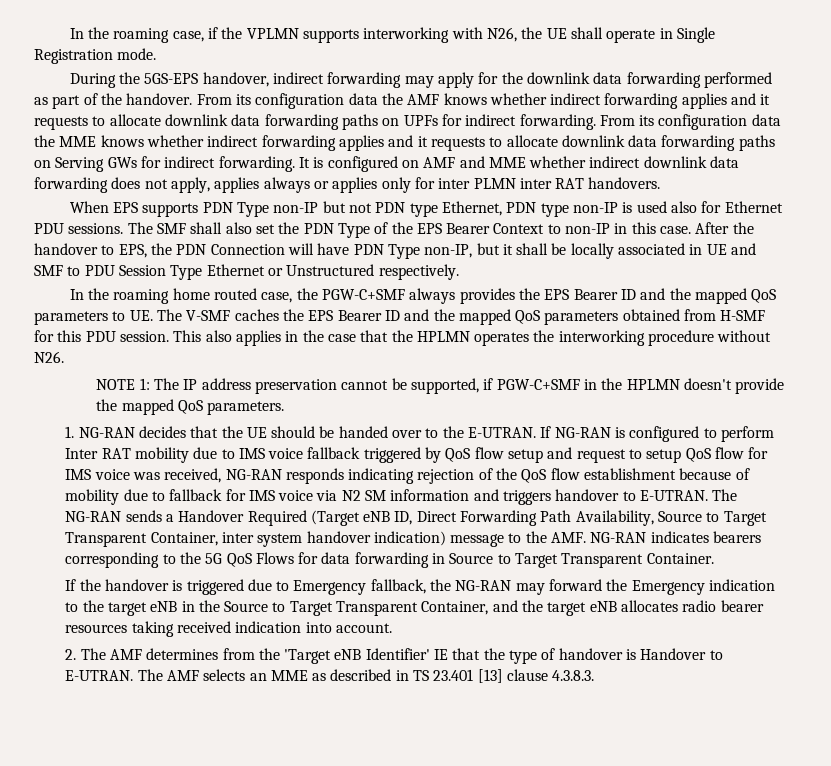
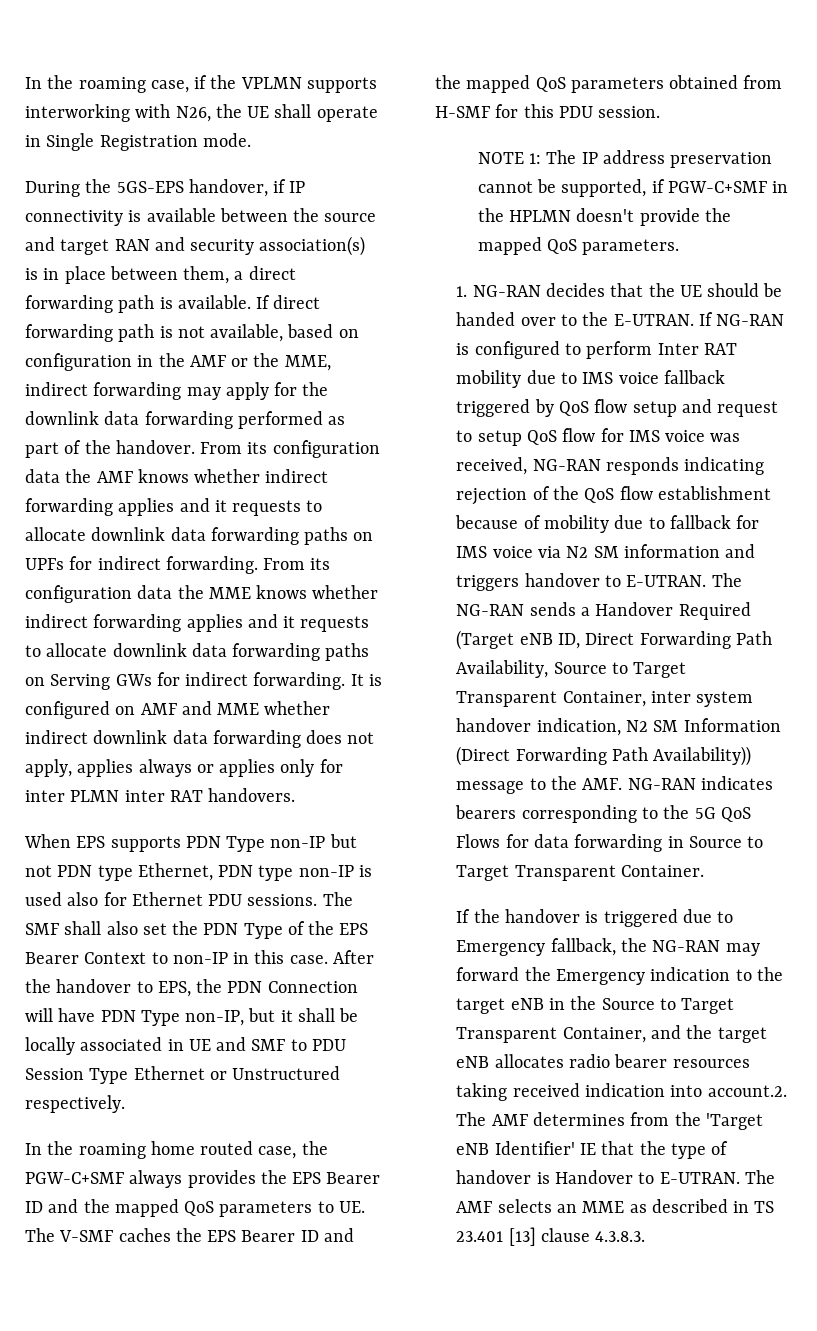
(269, 79) none -> [273,179,306,193] [25,208,377,226] [25,236,366,256] [25,266,296,284] [25,295,321,313] [25,324,359,342] [25,353,331,371] if IP connectivity is available between the source and target RAN and security association(s) is in place between them, a direct forwarding path is available. If direct forwarding path is not available, based on configuration in the AMF or the MME,
[173,330,772,346] [34,351,64,363] This also applies in the case that the HPLMN operates the interworking procedure without N26. -> (661, 112) none
[373,531,446,546] indication) -> [536,718,781,736] [456,746,752,766] indication, N2 SM Information (Direct Forwarding Path Availability))
[335,623,392,633] [65,649,77,660] account. // 2. -> [707,1085,787,1097] account.2.

